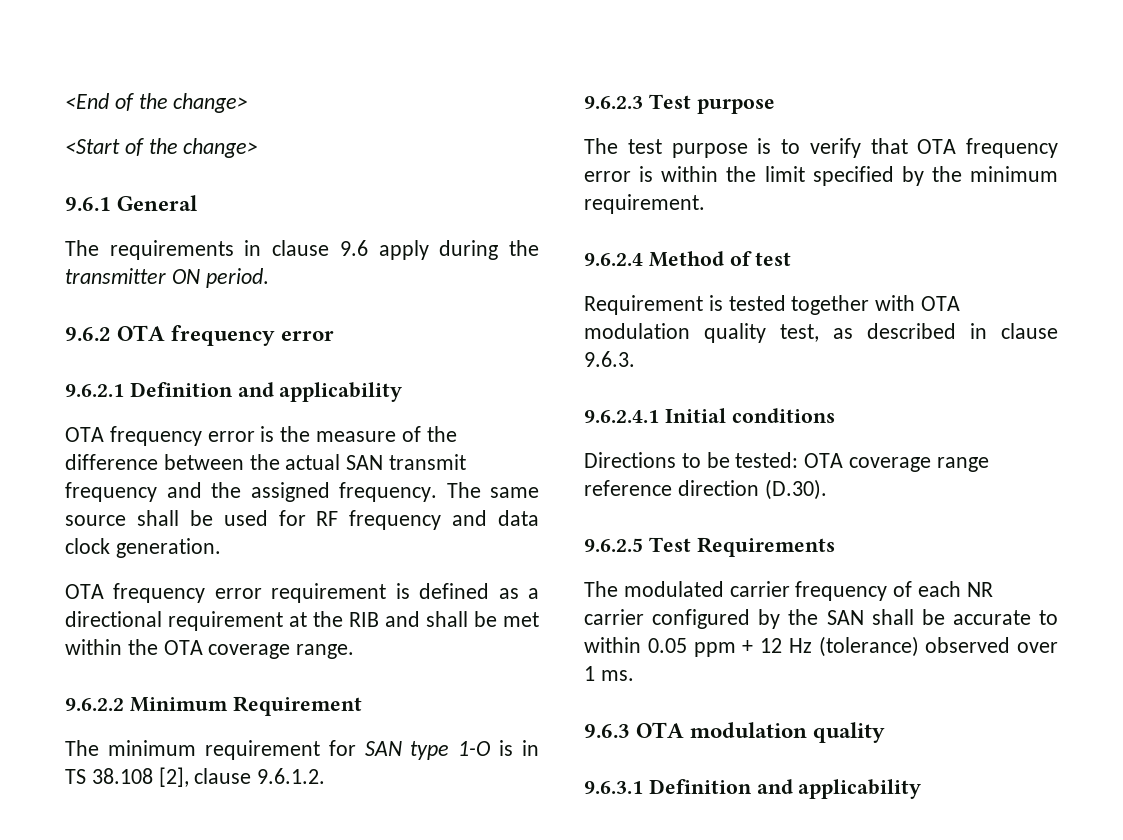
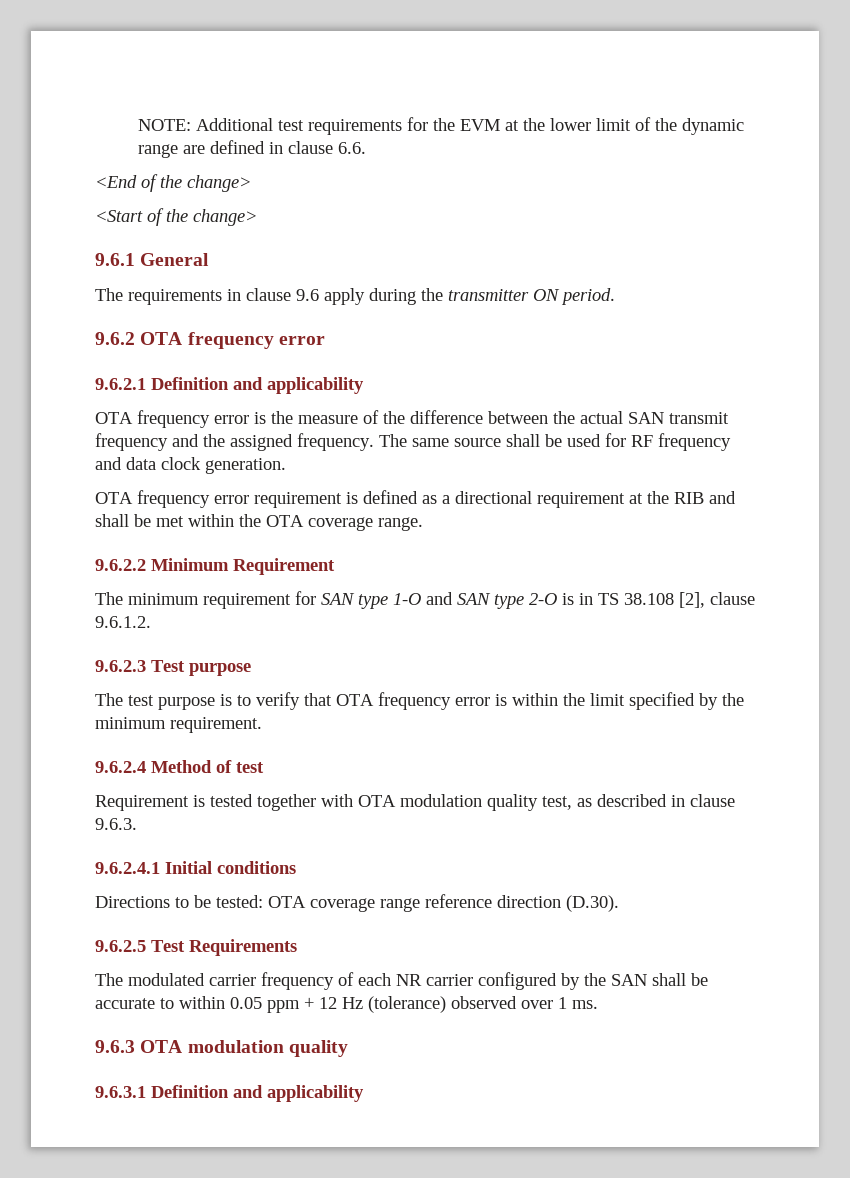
(65, 101) none -> [137,117,744,135] [137,140,366,158] NOTE: Additional test requirements for the EVM at the lower limit of the dynamic range are defined in clause 6.6. //
(491, 748) none -> [426,592,557,609] and SAN type 2-O

